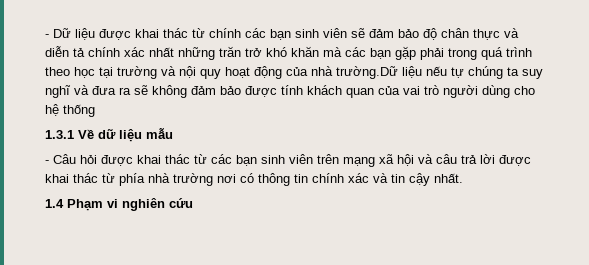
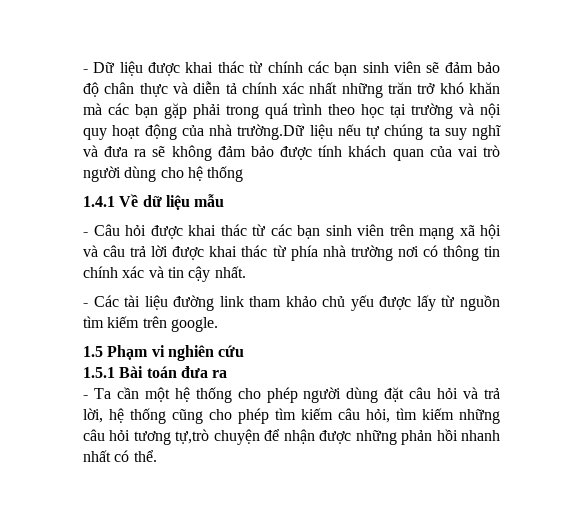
[45,130,74,139] 1.3.1 -> [83,196,115,207] 1.4.1
[45,198,193,211] 1.4 Phạm vi nghiên cứu -> [83,295,501,311] [83,316,218,332] [83,345,245,361] [83,366,228,378] [83,387,501,403] [83,408,500,424] [83,429,500,445] [83,450,157,462] - Các tài liệu đường link tham khảo chủ yếu được lấy từ nguồn tìm kiếm trên google. // 1.5 Phạm vi nghiên cứu // 1.5.1 Bài toán đưa ra // - Ta cần một hệ thống cho phép người dùng đặt câu hỏi và trả lời, hệ thống cũng cho phép tìm kiếm câu hỏi, tìm kiếm những câu hỏi tương tự,trò chuyện để nhận được những phản hồi nhanh nhất có thể.

